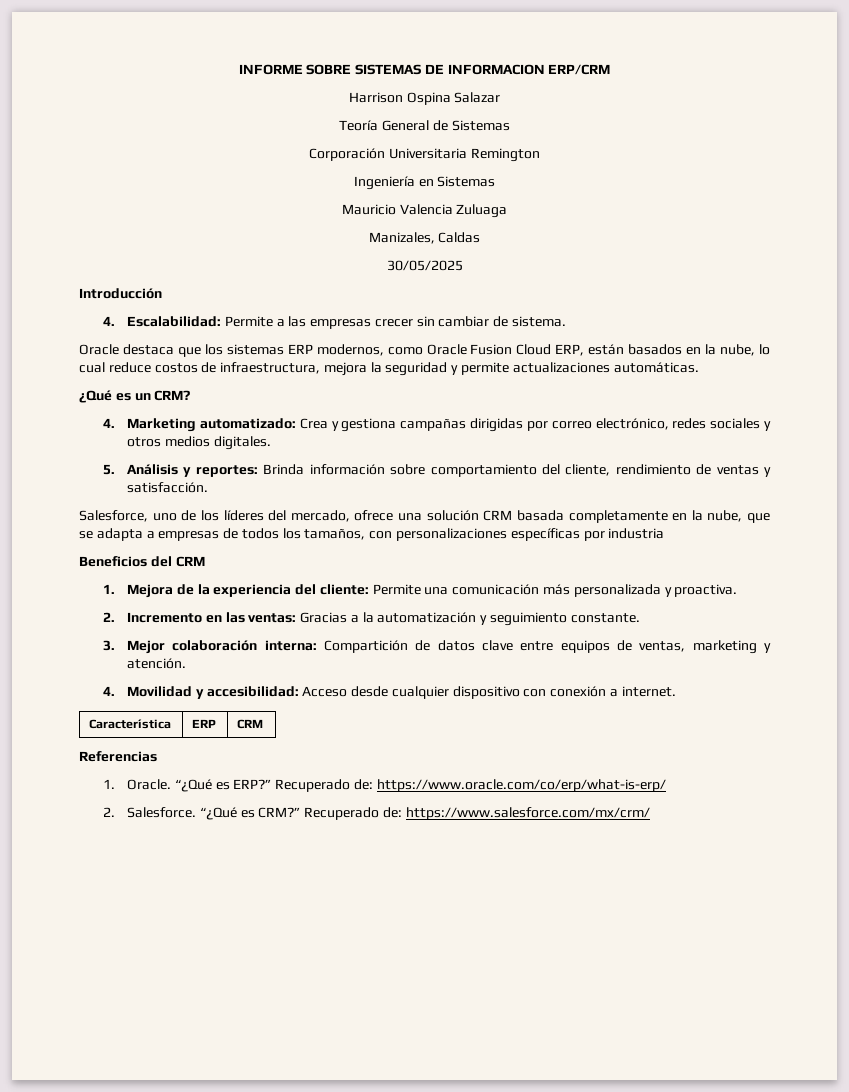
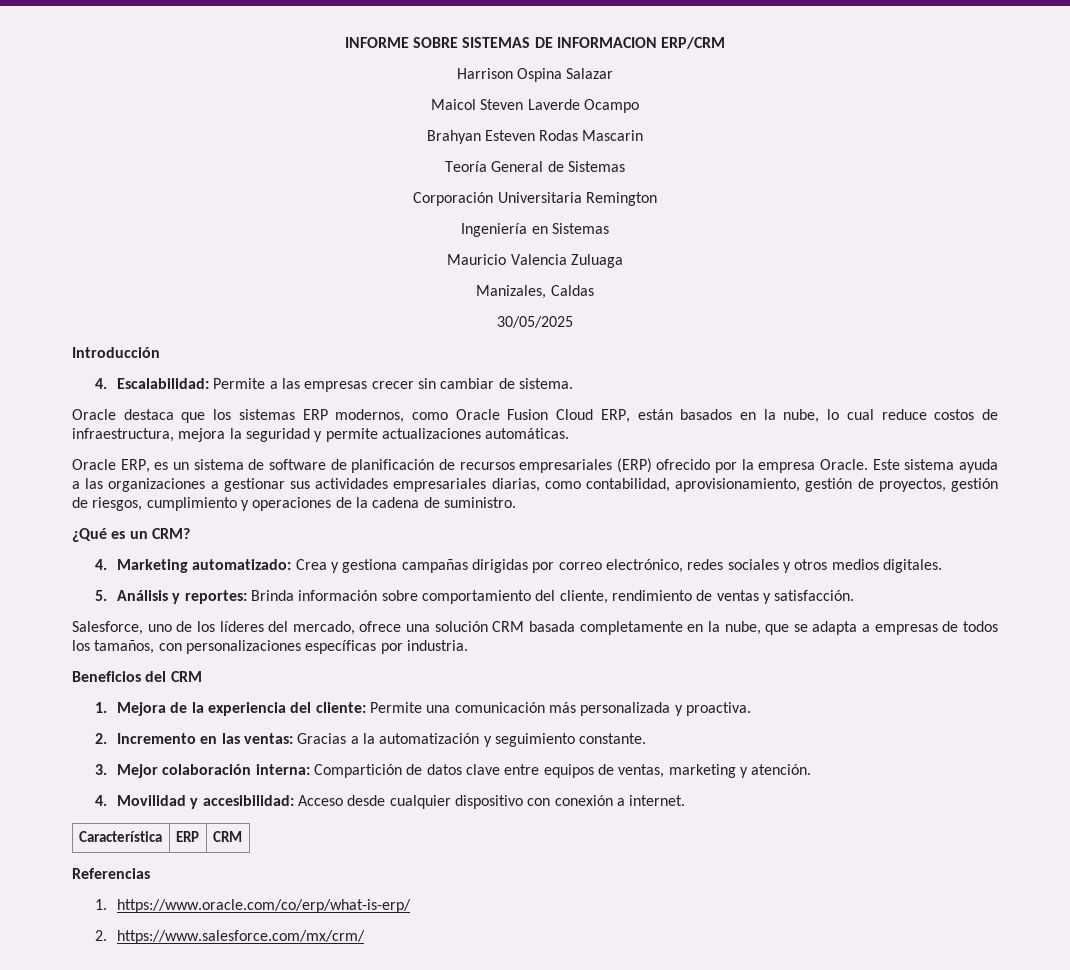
(501, 97) none -> [431,99,639,113] [426,130,644,144] // Maicol Steven Laverde Ocampo // Brahyan Esteven Rodas Mascarin
(699, 367) none -> [72,458,998,473] [72,478,999,492] [72,497,516,511] // Oracle ERP, es un sistema de software de planificación de recursos empresariales (ERP) ofrecido por la empresa Oracle. Este sistema ayuda a las organizaciones a gestionar sus actividades empresariales diarias, como contabilidad, aprovisionamiento, gestión de proyectos, gestión de riesgos, cumplimiento y operaciones de la cadena de suministro.
[608,528,665,539] industria -> [406,640,468,651] industria.
[127,779,666,792] [103,807,402,820] Oracle. “¿Qué es ERP?” Recuperado de: https://www.oracle.com/co/erp/what-is-erp/ // 2. Salesforce. “¿Qué es CRM?” Recuperado de: -> [117,899,412,913] [94,930,107,941] https://www.oracle.com/co/erp/what-is-erp/ // 2.

